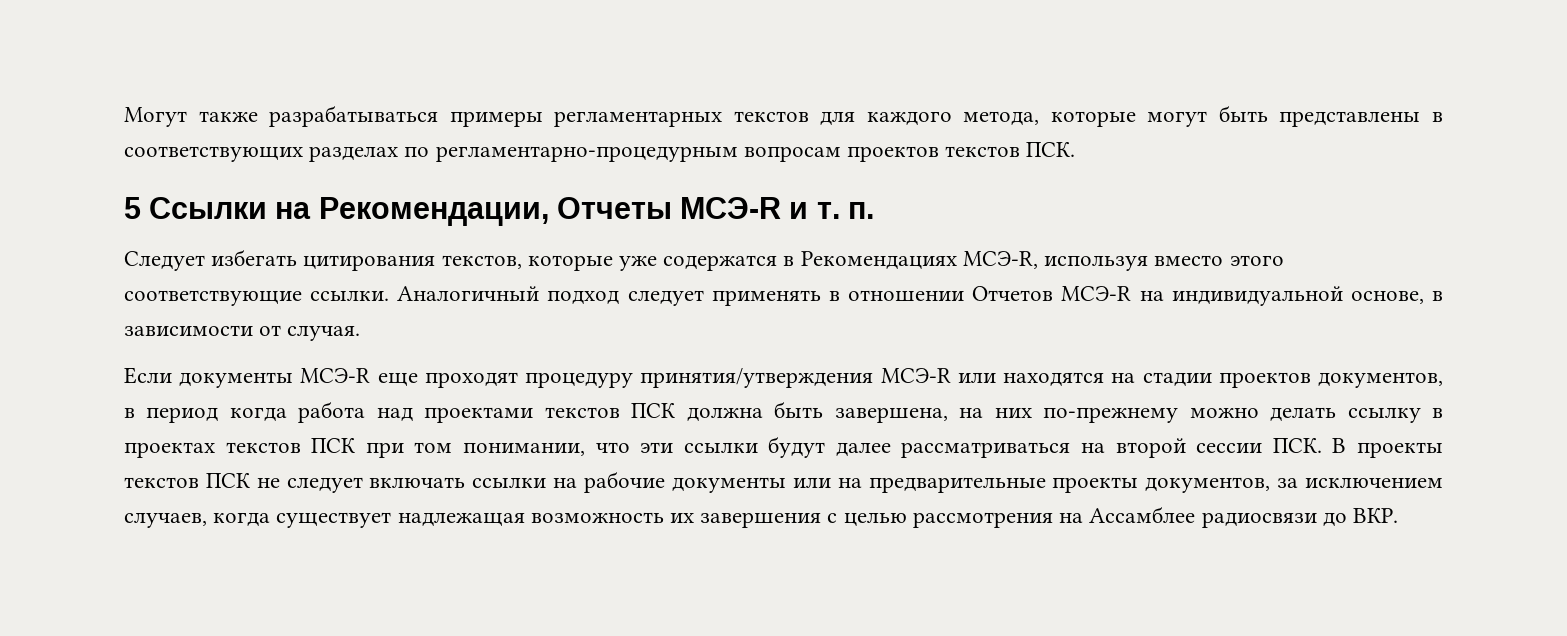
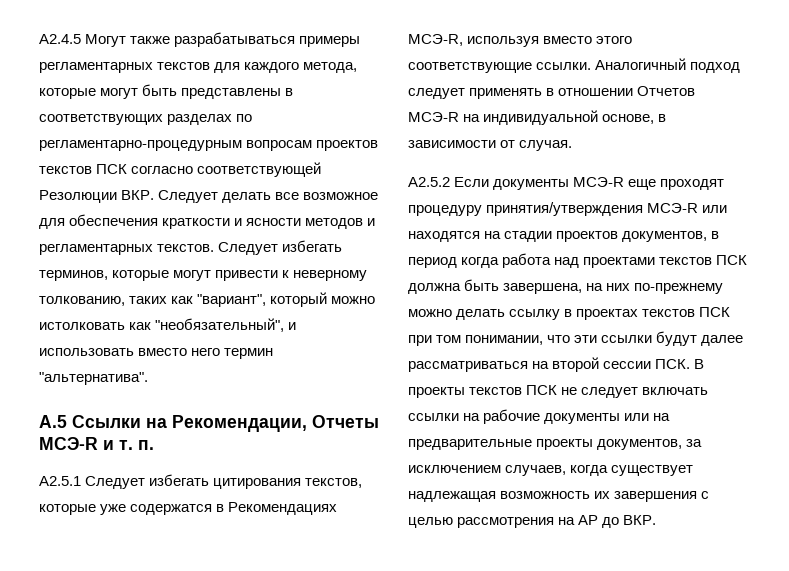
(124, 117) none -> [39,34,81,44] A2.4.5
[1026,142,1076,157] [124,197,141,219] ПСК. // 5 -> [96,162,322,177] [39,190,379,203] [39,214,376,229] [39,240,343,255] [39,270,368,281] [39,292,376,307] [39,318,297,332] [39,348,274,359] [39,372,148,385] [39,415,67,428] ПСК согласно соответствующей Резолюции ВКР. Следует делать все возможное для обеспечения краткости и ясности методов и регламентарных текстов. Следует избегать терминов, которые могут привести к неверному толкованию, таких как "вариант", который можно истолковать как "необязательный", и использовать вместо него термин "альтернатива". // A.5
(874, 210) none -> [39,476,81,486] A2.5.1
(361, 333) none -> [408,177,450,187] A2.5.2
[1089,506,1317,528] Ассамблее радиосвязи -> [578,515,599,525] АР

